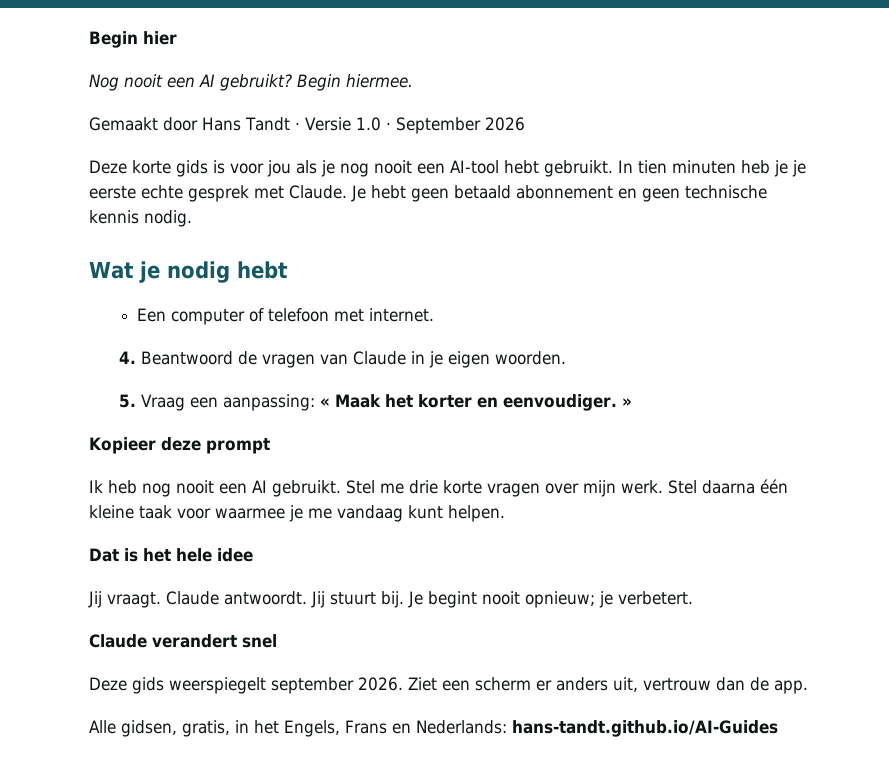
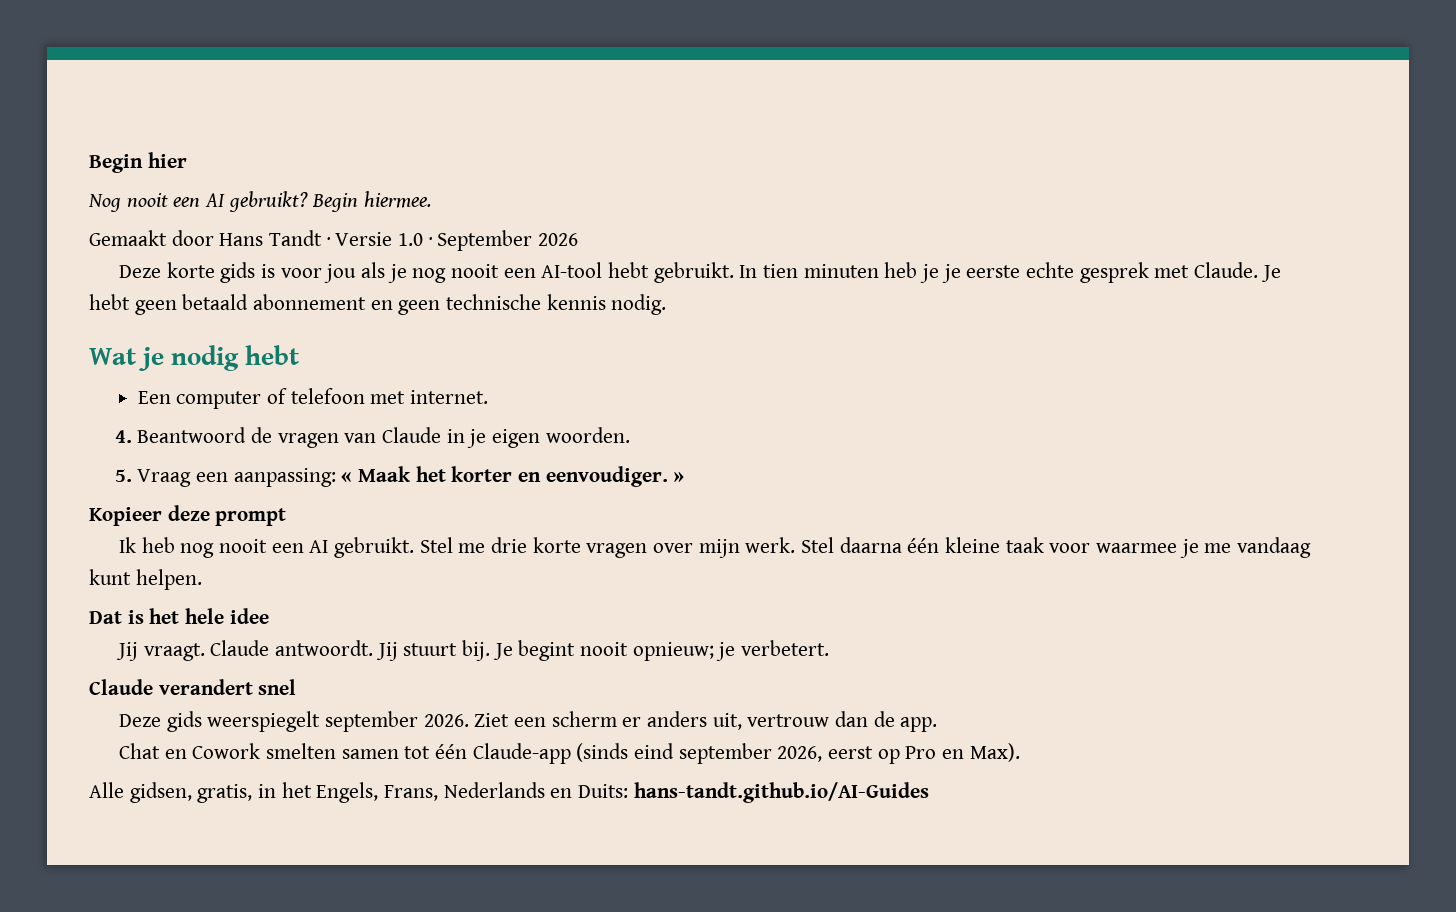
(808, 687) none -> [118,743,1020,764] // Chat en Cowork smelten samen tot één Claude-app (sinds eind september 2026, eerst op Pro en Max).
[345,720,507,734] Frans en Nederlands: -> [384,782,629,801] Frans, Nederlands en Duits:

